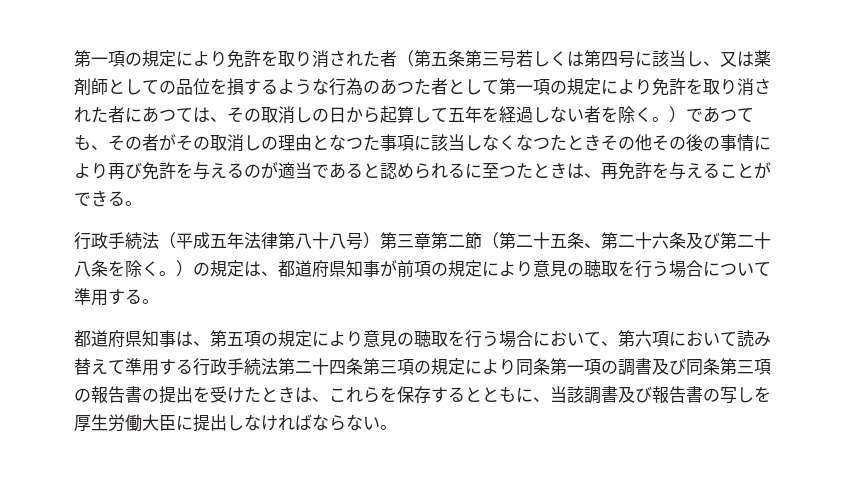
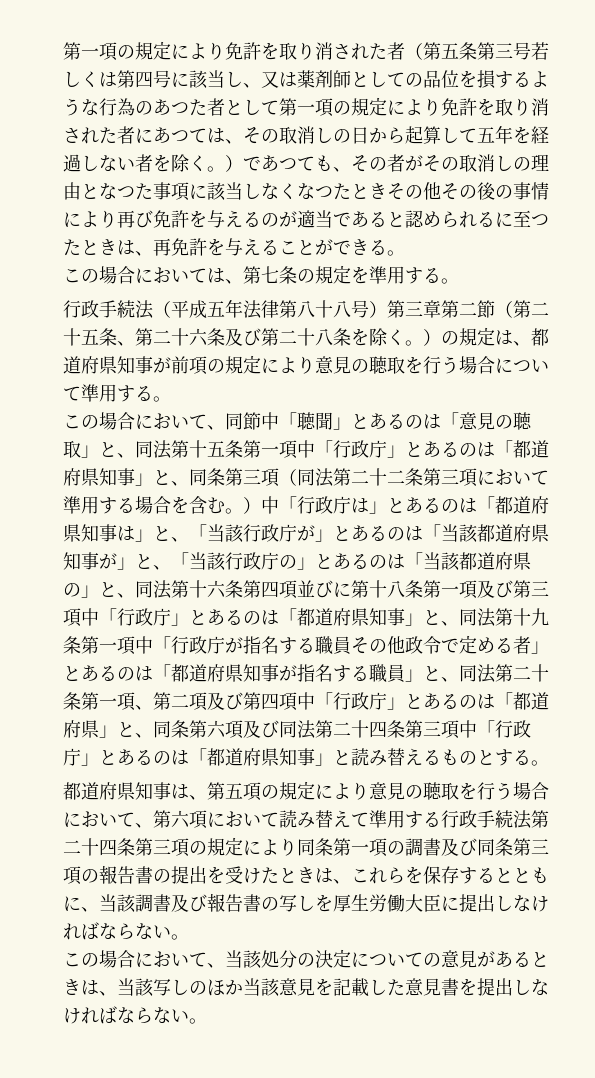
(143, 203) none -> [62,265,459,284] // この場合においては、第七条の規定を準用する。
(160, 301) none -> [62,412,532,430] [62,440,549,459] [62,468,549,487] [62,496,549,514] [62,524,549,543] [62,552,531,571] [62,580,549,599] [62,608,549,627] [62,635,549,655] [62,664,549,683] [62,692,549,711] [62,720,531,739] [62,748,549,766] // この場合において、同節中「聴聞」とあるのは「意見の聴取」と、同法第十五条第一項中「行政庁」とあるのは「都道府県知事」と、同条第三項（同法第二十二条第三項において準用する場合を含む。）中「行政庁は」とあるのは「都道府県知事は」と、「当該行政庁が」とあるのは「当該都道府県知事が」と、「当該行政庁の」とあるのは「当該都道府県の」と、同法第十六条第四項並びに第十八条第一項及び第三項中「行政庁」とあるのは「都道府県知事」と、同法第十九条第一項中「行政庁が指名する職員その他政令で定める者」とあるのは「都道府県知事が指名する職員」と、同法第二十条第一項、第二項及び第四項中「行政庁」とあるのは「都道府県」と、同条第六項及び同法第二十四条第三項中「行政庁」とあるのは「都道府県知事」と読み替えるものとする。
(398, 427) none -> [62,949,549,969] [62,978,549,997] [62,1006,207,1024] // この場合において、当該処分の決定についての意見があるときは、当該写しのほか当該意見を記載した意見書を提出しなければならない。

